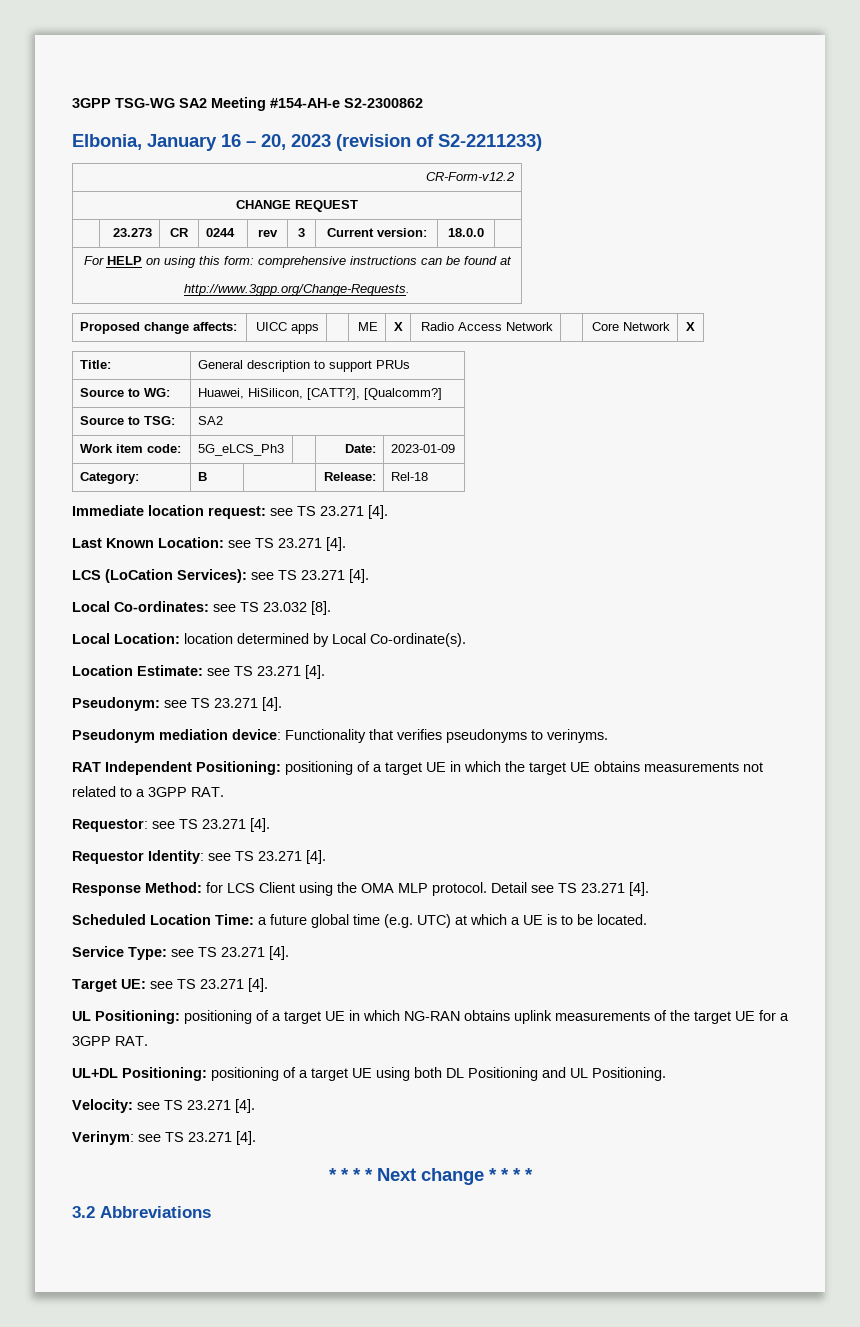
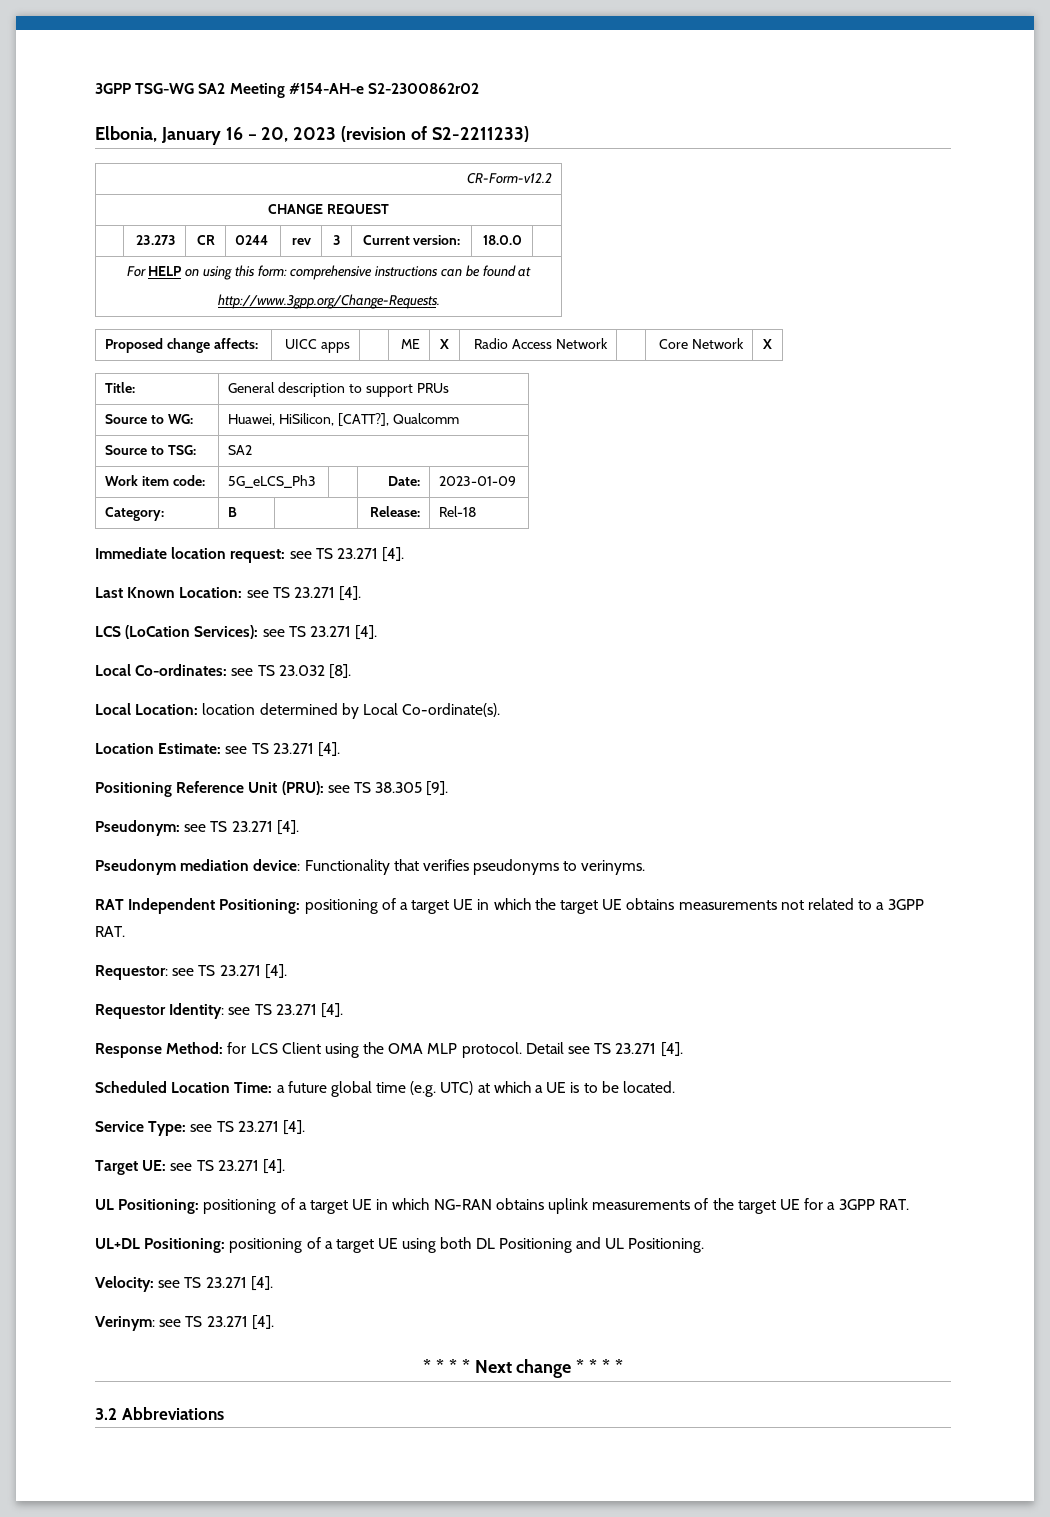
[344,98,423,108] S2-2300862 -> [367,83,479,94] S2-2300862r02
[363,388,442,400] [Qualcomm?] -> [392,413,459,424] Qualcomm
(325, 672) none -> [95,781,449,797] // Positioning Reference Unit (PRU): see TS 38.305 [9].

